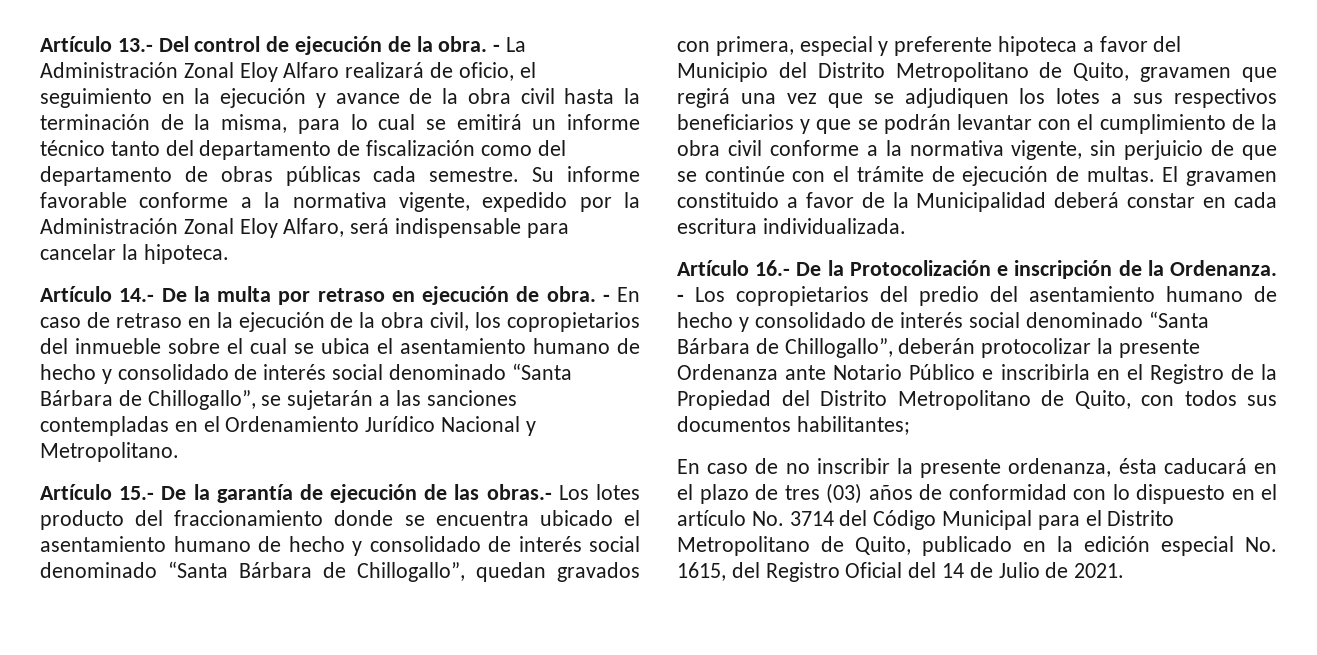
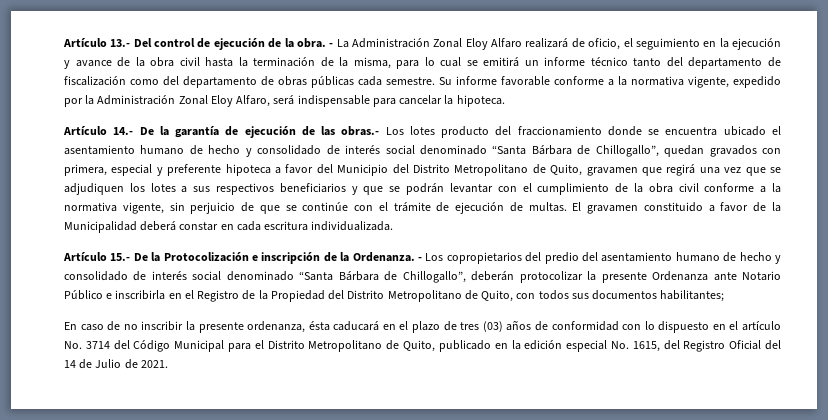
[217,286,640,305] [40,312,641,332] [40,338,640,354] [40,363,572,384] [40,390,517,410] [40,416,536,436] [40,442,179,462] [40,484,210,500] multa por retraso en ejecución de obra. - En caso de retraso en la ejecución de la obra civil, los copropietarios del inmueble sobre el cual se ubica el asentamiento humano de hecho y consolidado de interés social denominado “Santa Bárbara de Chillogallo”, se sujetarán a las sanciones contempladas en el Ordenamiento Jurídico Nacional y Metropolitano. // Artículo 15.- De la -> (169, 131) none
[755,260,791,276] 16.- -> [110,253,131,261] 15.-

